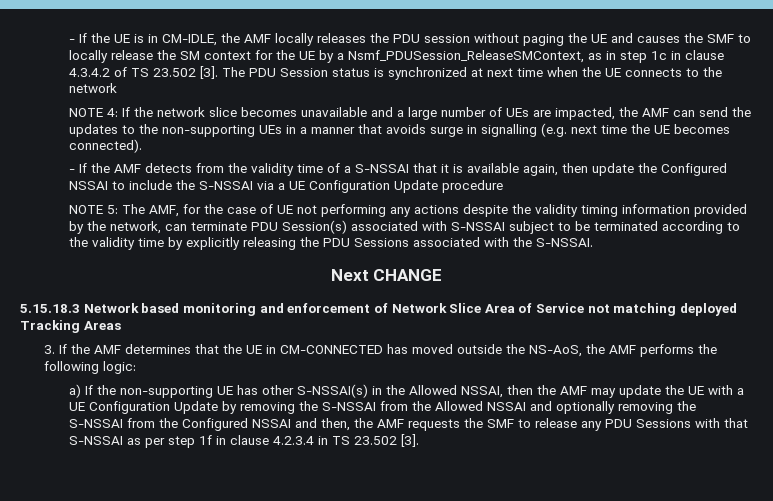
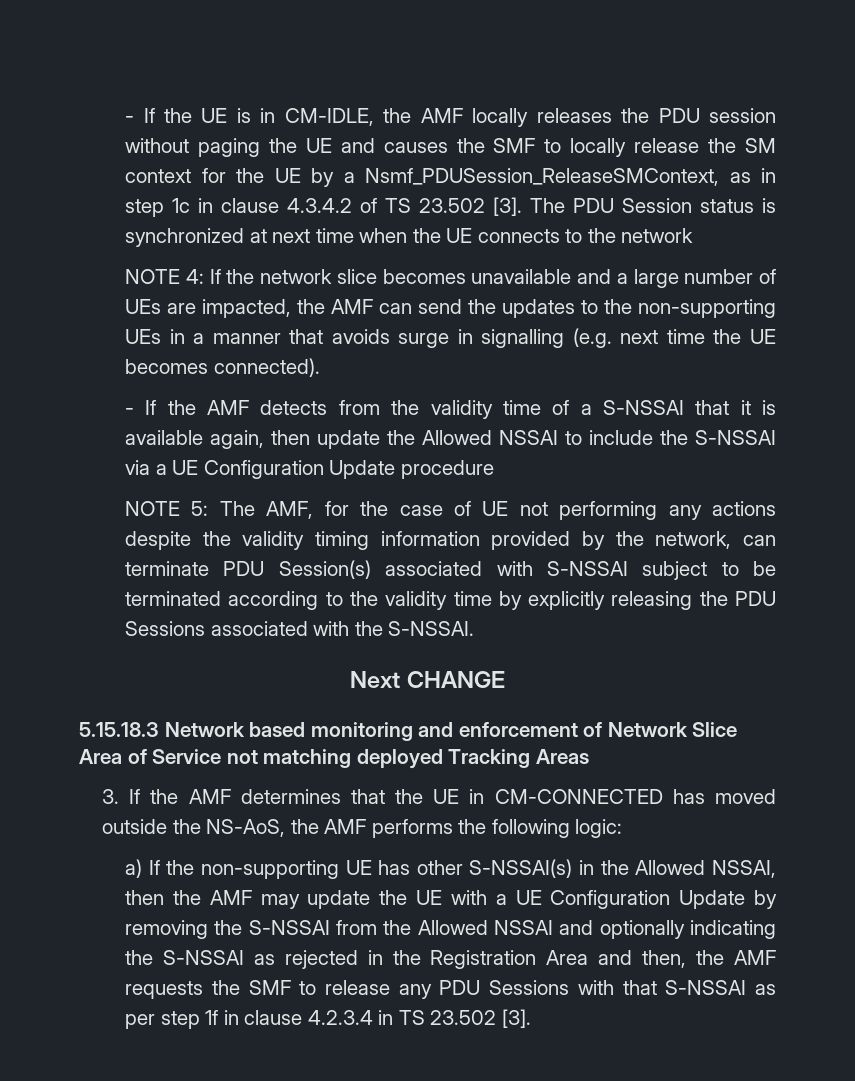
[660,163,727,176] Configured -> [422,430,493,445] Allowed
[617,401,696,414] [68,418,291,431] removing the S-NSSAI from the Configured NSSAI -> [690,920,776,939] [125,950,589,969] indicating the S-NSSAI as rejected in the Registration Area

